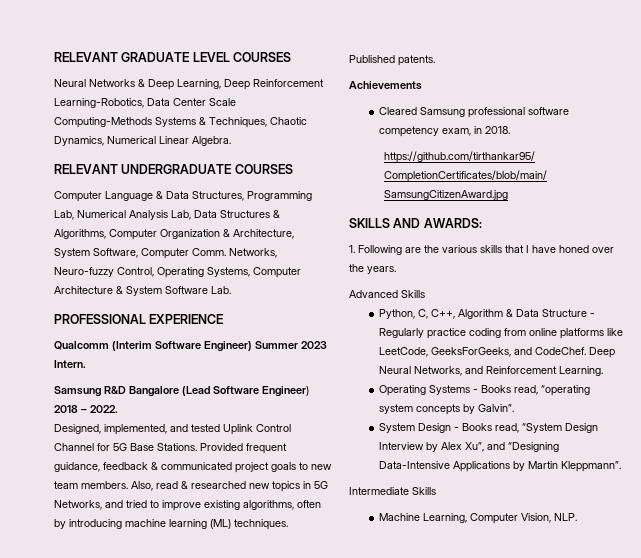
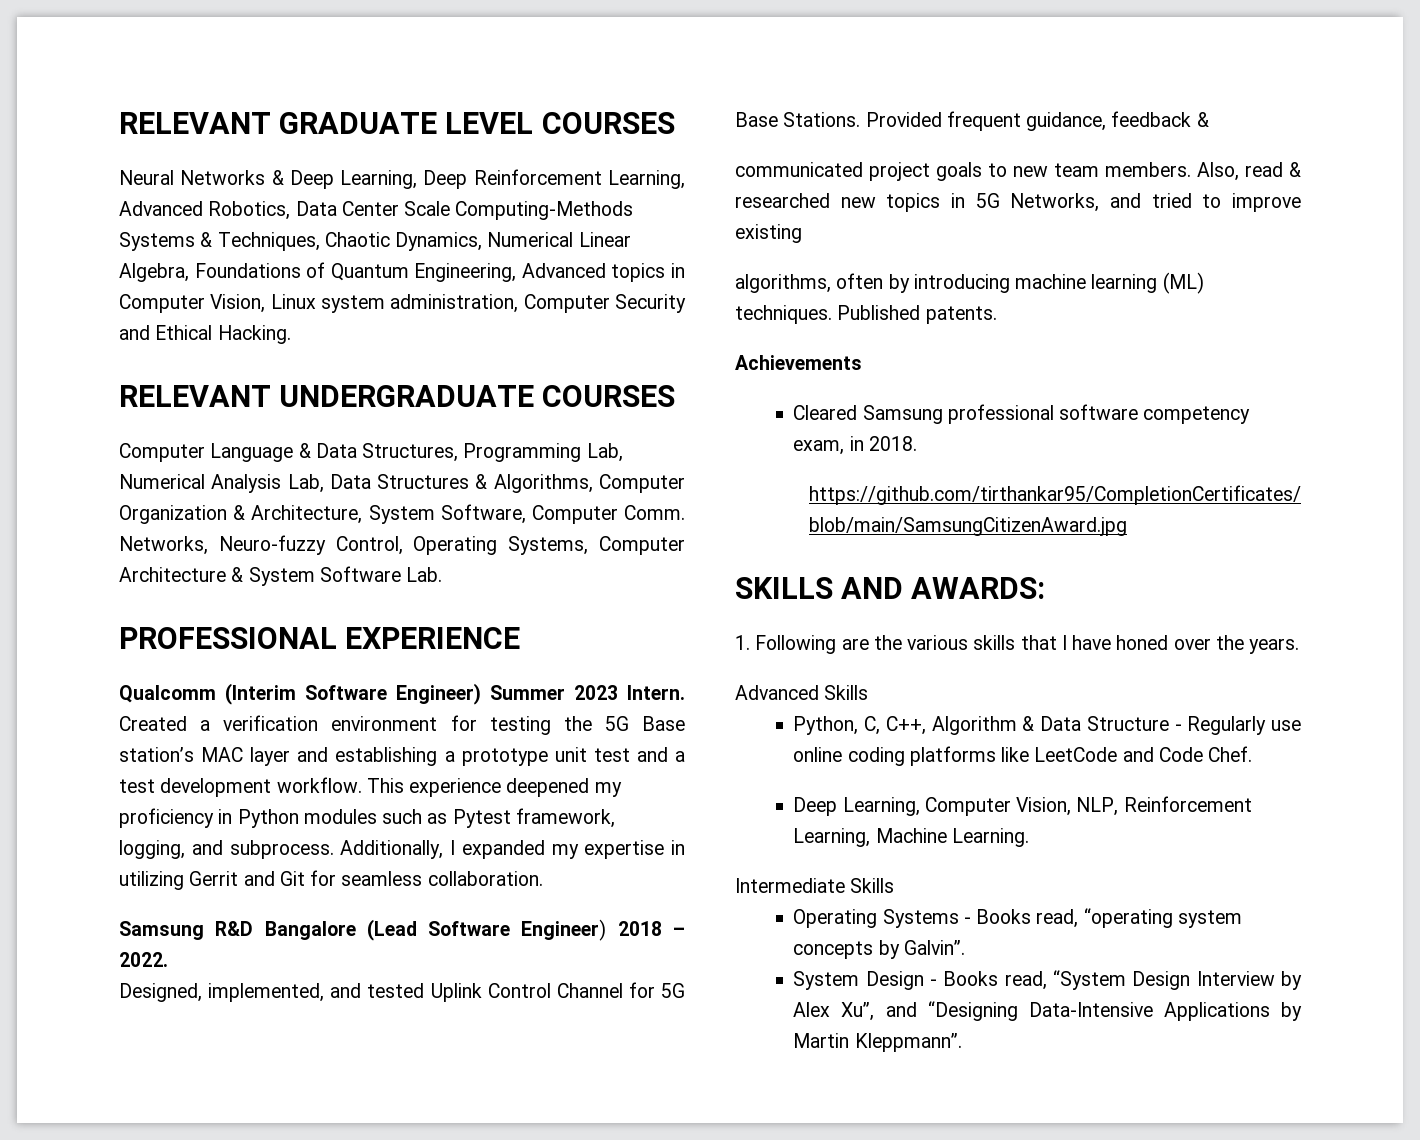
[54,98,144,108] Learning-Robotics, -> [608,170,685,189] [119,201,291,220] Learning, Advanced Robotics,
[192,136,231,146] Algebra. -> [119,262,685,282] [119,294,686,313] [119,325,291,344] Algebra, Foundations of Quantum Engineering, Advanced topics in Computer Vision, Linux system administration, Computer Security and Ethical Hacking.
(86, 364) none -> [119,715,685,735] [119,747,686,766] [119,777,622,797] [119,808,615,828] [119,840,685,859] [119,870,543,890] Created a verification environment for testing the 5G Base station’s MAC layer and establishing a prototype unit test and a test development workflow. This experience deepened my proficiency in Python modules such as Pytest framework, logging, and subprocess. Additionally, I expanded my expertise in utilizing Gerrit and Git for seamless collaboration.
(158, 466) none -> (1209, 119) //
(240, 505) none -> (802, 233) //
[426,328,623,339] [378,347,615,358] [378,366,557,376] practice coding from online platforms like LeetCode, GeeksForGeeks, and CodeChef. Deep Neural Networks, and Reinforcement -> [1271,720,1301,731] [793,746,1253,766] [793,796,1252,816] [793,828,947,847] use online coding platforms like LeetCode and Code Chef. // Deep Learning, Computer Vision, NLP, Reinforcement Learning, Machine
(603, 371) none -> [735,878,895,893] // Intermediate Skills
[349,487,436,495] [378,513,577,524] // Intermediate Skills // Machine Learning, Computer Vision, NLP. -> (962, 1042) none

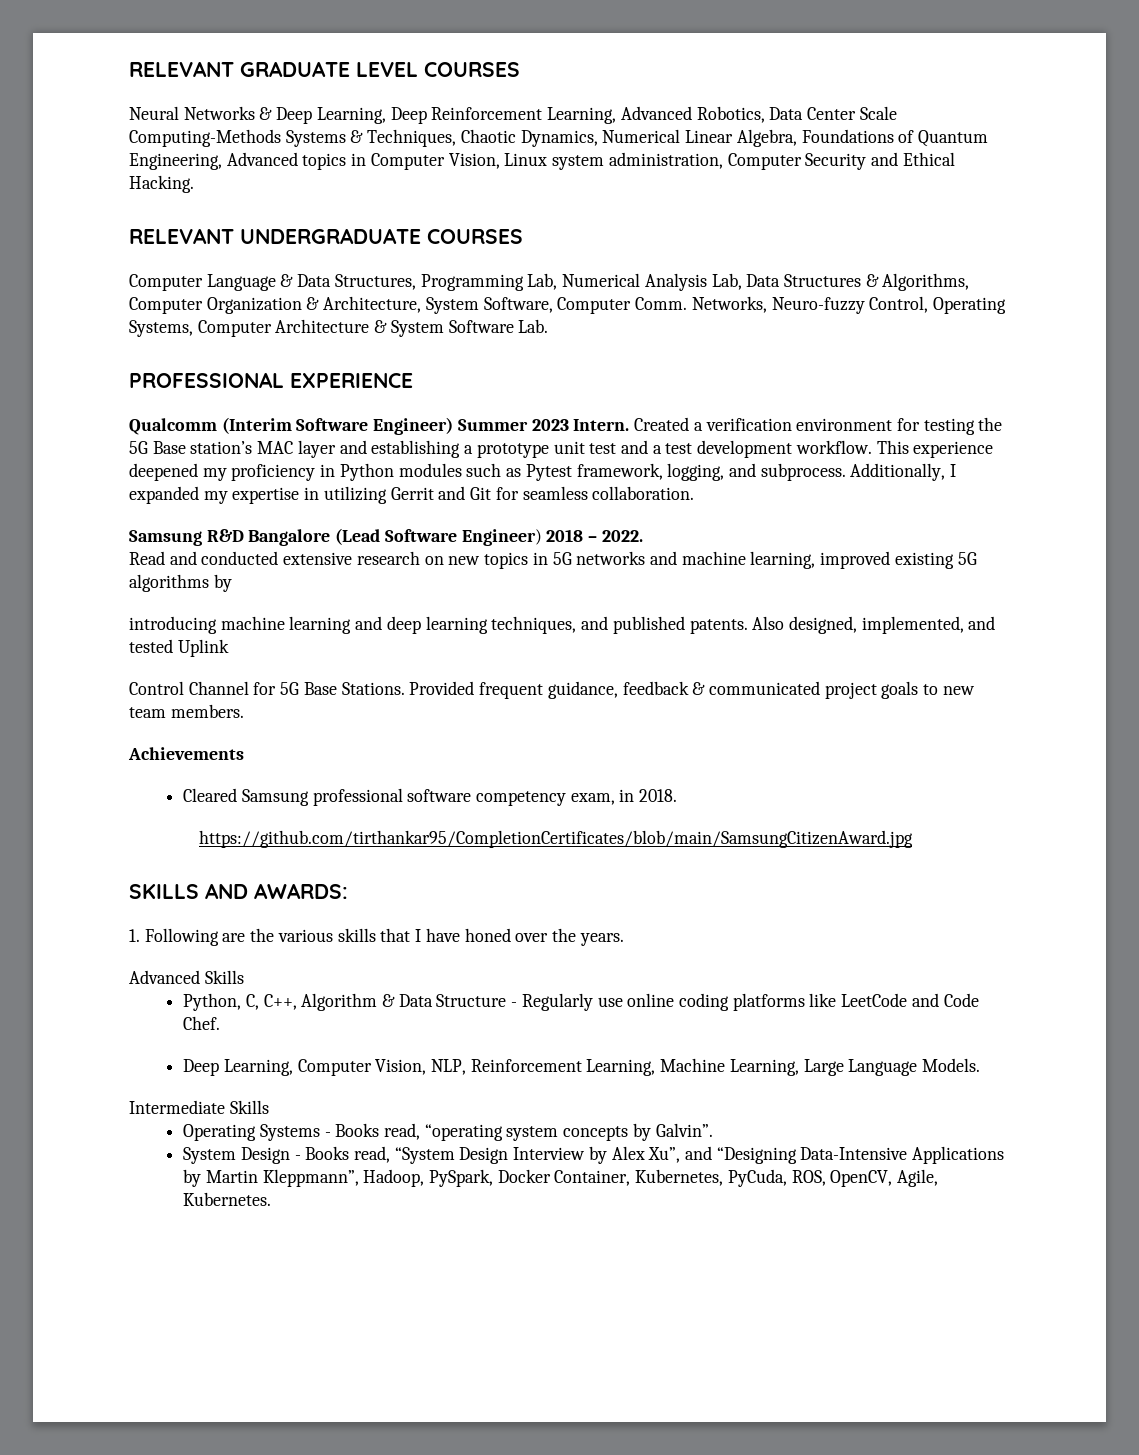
[119,983,202,1002] Designed, -> [129,551,977,569] [129,574,232,592] [129,616,857,634] Read and conducted extensive research on new topics in 5G networks and machine learning, improved existing 5G algorithms by // introducing machine learning and deep learning techniques, and published patents. Also designed,
(482, 992) none -> (229, 648) //
(1209, 119) // -> (706, 688) none
[1197,162,1301,181] [735,193,1301,212] [735,224,802,243] [735,272,1204,294] [735,305,997,324] Also, read & researched new topics in 5G Networks, and tried to improve existing // algorithms, often by introducing machine learning (ML) techniques. Published patents. -> (244, 711) none
[951,828,1029,847] Learning. -> [729,1058,981,1076] Learning, Large Language Models.
[854,1033,962,1052] Kleppmann”. -> [262,1169,939,1187] [183,1192,272,1206] Kleppmann”, Hadoop, PySpark, Docker Container, Kubernetes, PyCuda, ROS, OpenCV, Agile, Kubernetes.

